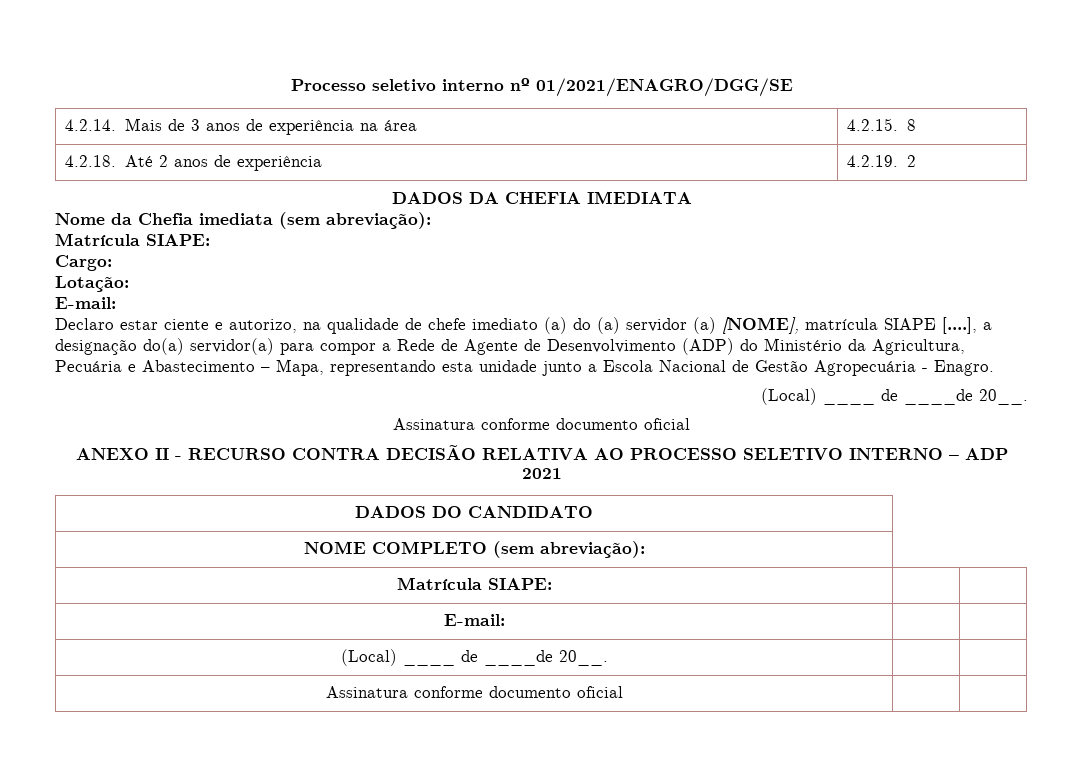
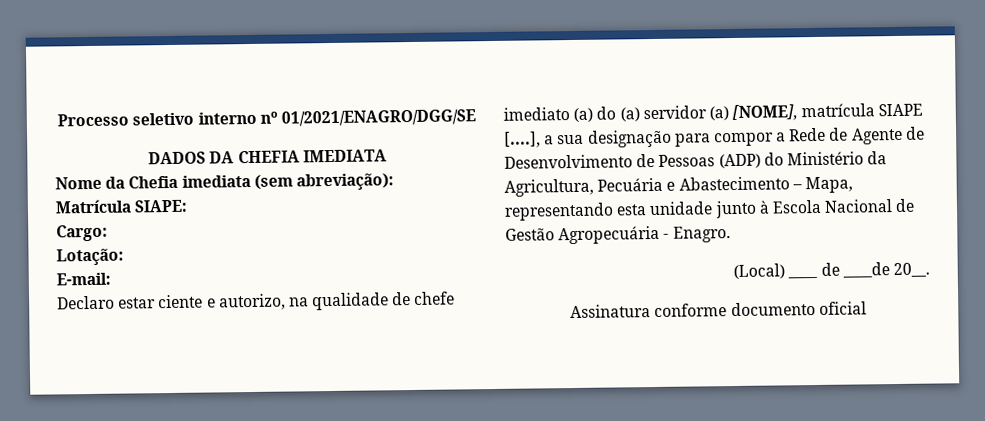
[65,118,417,135] [847,118,916,131] [65,155,322,171] [847,155,916,167] // 4.2.14. Mais de 3 anos de experiência na área | 4.2.15. 8 // 4.2.18. Até 2 anos de experiência | 4.2.19. 2 -> (476, 118) none
[55,338,274,355] designação do(a) servidor(a) -> [557,129,672,148] sua designação
(676, 346) none -> [636,153,716,168] de Pessoas
[588,364,597,372] a -> [758,200,770,214] à
[75,445,1008,460] [521,468,562,479] [355,506,593,518] [303,541,645,558] [396,577,552,590] [443,614,505,626] [340,649,455,666] [460,650,608,666] [325,686,623,698] // ANEXO II - RECURSO CONTRA DECISÃO RELATIVA AO PROCESSO SELETIVO INTERNO – ADP 2021 // DADOS DO CANDIDATO // NOME COMPLETO (sem abreviação): // Matrícula SIAPE: | | // E-mail: | | // (Local) ____ de ____de 20__. | | // Assinatura conforme documento oficial | | -> (867, 308) none

